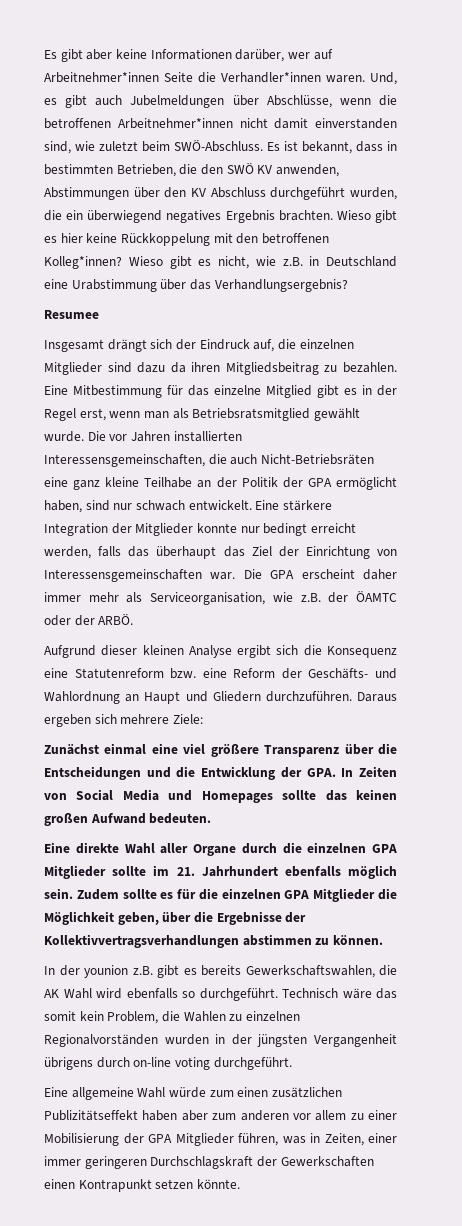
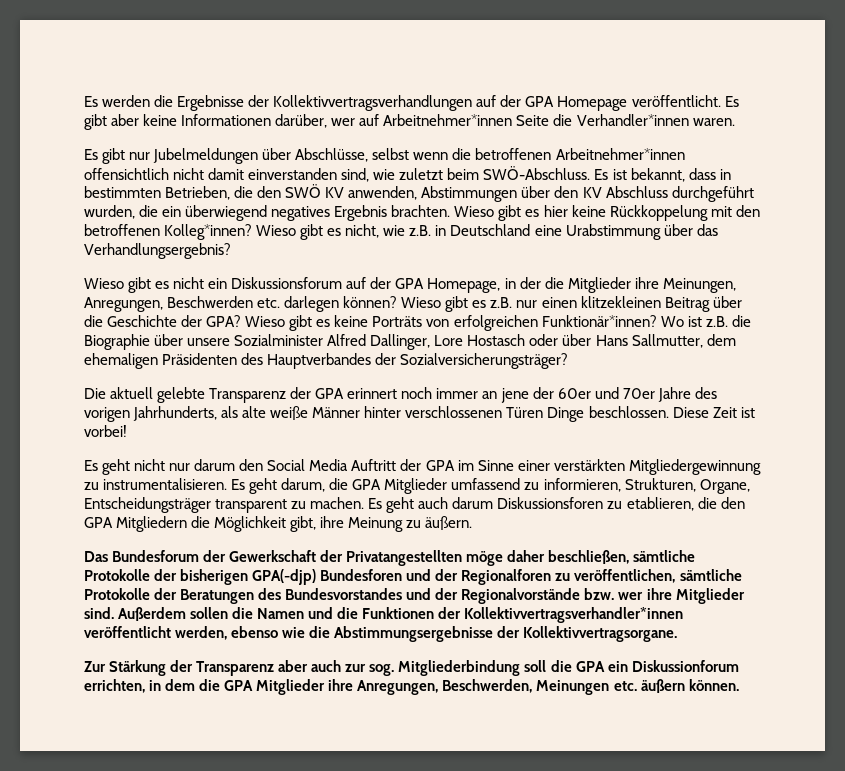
[44,50,57,59] Es -> [84,95,739,111] Es werden die Ergebnisse der Kollektivvertragsverhandlungen auf der GPA Homepage veröffentlicht. Es
[370,72,397,85] [44,95,123,108] Und, es gibt auch -> [84,148,151,164] // Es gibt nur
(332, 101) none -> [372,148,410,160] selbst
(233, 123) none -> [84,168,169,180] offensichtlich
[44,310,99,319] [44,339,354,352] [44,362,397,375] [44,385,397,398] [44,408,360,421] [44,431,242,442] [44,454,374,467] [44,477,397,490] [44,500,332,513] [44,523,356,536] [44,546,397,559] [44,569,397,582] [44,591,398,605] [44,614,134,626] [44,645,397,658] [44,668,397,679] [44,691,397,704] [44,714,203,727] [44,743,398,757] [44,766,398,780] [44,789,398,803] [44,813,212,826] [44,842,397,856] [44,865,397,879] [44,888,397,902] [44,911,307,925] [44,934,383,948] [44,965,397,978] [44,988,397,1001] [44,1011,300,1024] [44,1034,397,1047] [44,1057,292,1070] [44,1087,342,1100] [44,1110,397,1121] [44,1133,397,1146] [44,1156,374,1169] [44,1179,240,1192] Resumee // Insgesamt drängt sich der Eindruck auf, die einzelnen Mitglieder sind dazu da ihren Mitgliedsbeitrag zu bezahlen. Eine Mitbestimmung für das einzelne Mitglied gibt es in der Regel erst, wenn man als Betriebsratsmitglied gewählt wurde. Die vor Jahren installierten Interessensgemeinschaften, die auch Nicht-Betriebsräten eine ganz kleine Teilhabe an der Politik der GPA ermöglicht haben, sind nur schwach entwickelt. Eine stärkere Integration der Mitglieder konnte nur bedingt erreicht werden, falls das überhaupt das Ziel der Einrichtung von Interessensgemeinschaften war. Die GPA erscheint daher immer mehr als Serviceorganisation, wie z.B. der ÖAMTC oder der ARBÖ. // Aufgrund dieser kleinen Analyse ergibt sich die Konsequenz eine Statutenreform bzw. eine Reform der Geschäfts- und Wahlordnung an Haupt und Gliedern durchzuführen. Daraus ergeben sich mehrere Ziele: // Zunächst einmal eine viel größere Transparenz über die Entscheidungen und die Entwicklung der GPA. In Zeiten von Social Media und Homepages sollte das keinen großen Aufwand bedeuten. // Eine direkte Wahl aller Organe durch die einzelnen GPA Mitglieder sollte im 21. Jahrhundert ebenfalls möglich sein. Zudem sollte es für die einzelnen GPA Mitglieder die Möglichkeit geben, über die Ergebnisse der Kollektivvertragsverhandlungen abstimmen zu können. // In der younion z.B. gibt es bereits Gewerkschaftswahlen, die AK Wahl wird ebenfalls so durchgeführt. Technisch wäre das somit kein Problem, die Wahlen zu einzelnen Regionalvorständen wurden in der jüngsten Vergangenheit übrigens durch on-line voting durchgeführt. // Eine allgemeine Wahl würde zum einen zusätzlichen Publizitätseffekt haben aber zum anderen vor allem zu einer Mobilisierung der GPA Mitglieder führen, was in Zeiten, einer immer geringeren Durchschlagskraft der Gewerkschaften einen Kontrapunkt setzen könnte. -> [84,277,736,293] [84,296,742,312] [84,315,751,331] [84,334,736,350] [84,353,569,369] [84,387,717,403] [84,406,755,422] [84,425,127,437] [84,459,761,475] [84,478,750,494] [84,497,745,513] [84,516,473,532] [84,550,696,566] [84,569,742,585] [84,588,745,604] [84,607,684,623] [84,626,678,642] [84,660,739,676] [84,679,739,695] Wieso gibt es nicht ein Diskussionsforum auf der GPA Homepage, in der die Mitglieder ihre Meinungen, Anregungen, Beschwerden etc. darlegen können? Wieso gibt es z.B. nur einen klitzekleinen Beitrag über die Geschichte der GPA? Wieso gibt es keine Porträts von erfolgreichen Funktionär*innen? Wo ist z.B. die Biographie über unsere Sozialminister Alfred Dallinger, Lore Hostasch oder über Hans Sallmutter, dem ehemaligen Präsidenten des Hauptverbandes der Sozialversicherungsträger? // Die aktuell gelebte Transparenz der GPA erinnert noch immer an jene der 60er und 70er Jahre des vorigen Jahrhunderts, als alte weiße Männer hinter verschlossenen Türen Dinge beschlossen. Diese Zeit ist vorbei! // Es geht nicht nur darum den Social Media Auftritt der GPA im Sinne einer verstärkten Mitgliedergewinnung zu instrumentalisieren. Es geht darum, die GPA Mitglieder umfassend zu informieren, Strukturen, Organe, Entscheidungsträger transparent zu machen. Es geht auch darum Diskussionsforen zu etablieren, die den GPA Mitgliedern die Möglichkeit gibt, ihre Meinung zu äußern. // Das Bundesforum der Gewerkschaft der Privatangestellten möge daher beschließen, sämtliche Protokolle der bisherigen GPA(-djp) Bundesforen und der Regionalforen zu veröffentlichen, sämtliche Protokolle der Beratungen des Bundesvorstandes und der Regionalvorstände bzw. wer ihre Mitglieder sind. Außerdem sollen die Namen und die Funktionen der Kollektivvertragsverhandler*innen veröffentlicht werden, ebenso wie die Abstimmungsergebnisse der Kollektivvertragsorgane. // Zur Stärkung der Transparenz aber auch zur sog. Mitgliederbindung soll die GPA ein Diskussionforum errichten, in dem die GPA Mitglieder ihre Anregungen, Beschwerden, Meinungen etc. äußern können.

